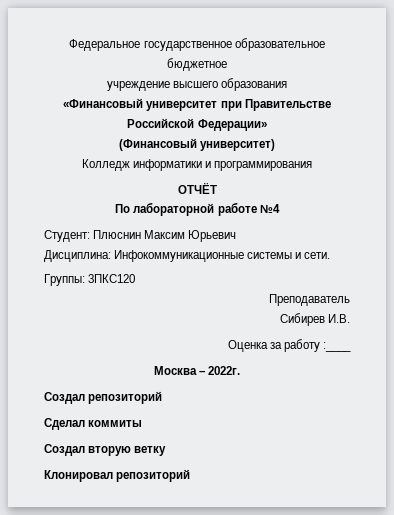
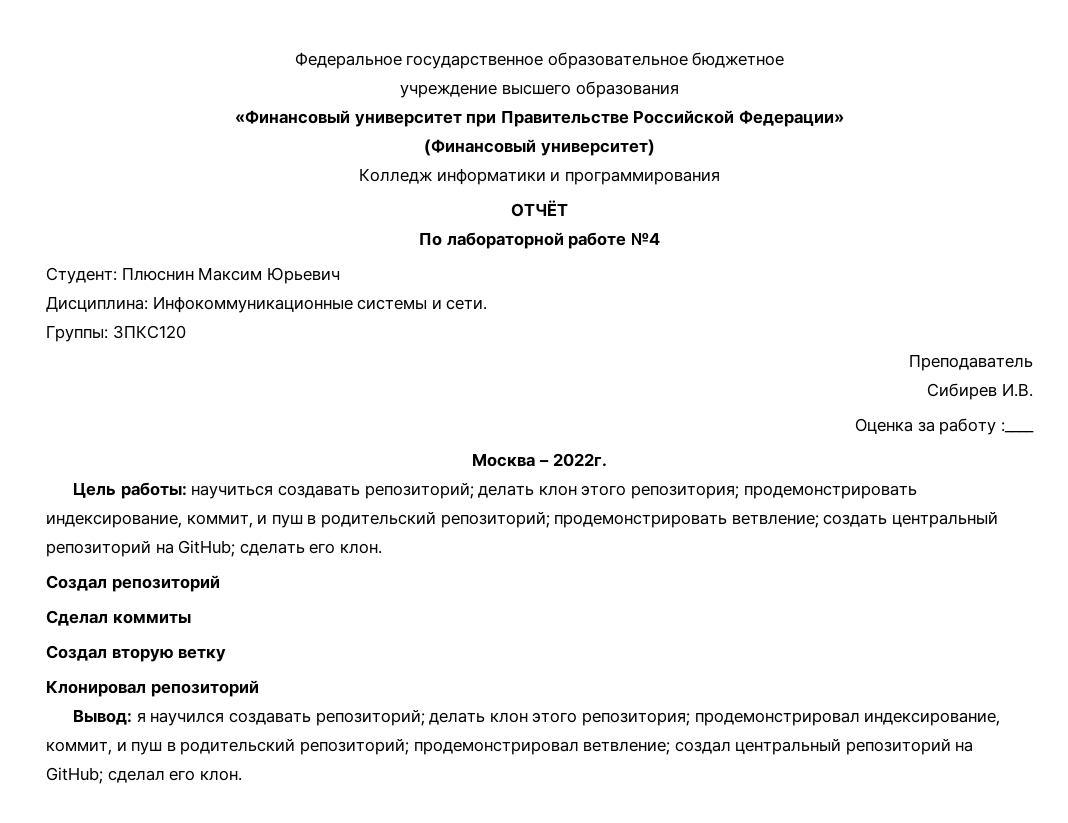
(241, 370) none -> [73,482,917,499] [46,511,998,528] [46,540,382,557] // Цель работы: научиться создавать репозиторий; делать клон этого репозитория; продемонстрировать индексирование, коммит, и пуш в родительский репозиторий; продемонстрировать ветвление; создать центральный репозиторий на GitHub; сделать его клон.
(191, 475) none -> [73,709,1001,726] [46,738,974,755] [46,767,242,784] // Вывод: я научился создавать репозиторий; делать клон этого репозитория; продемонстрировал индексирование, коммит, и пуш в родительский репозиторий; продемонстрировал ветвление; создал центральный репозиторий на GitHub; сделал его клон.

